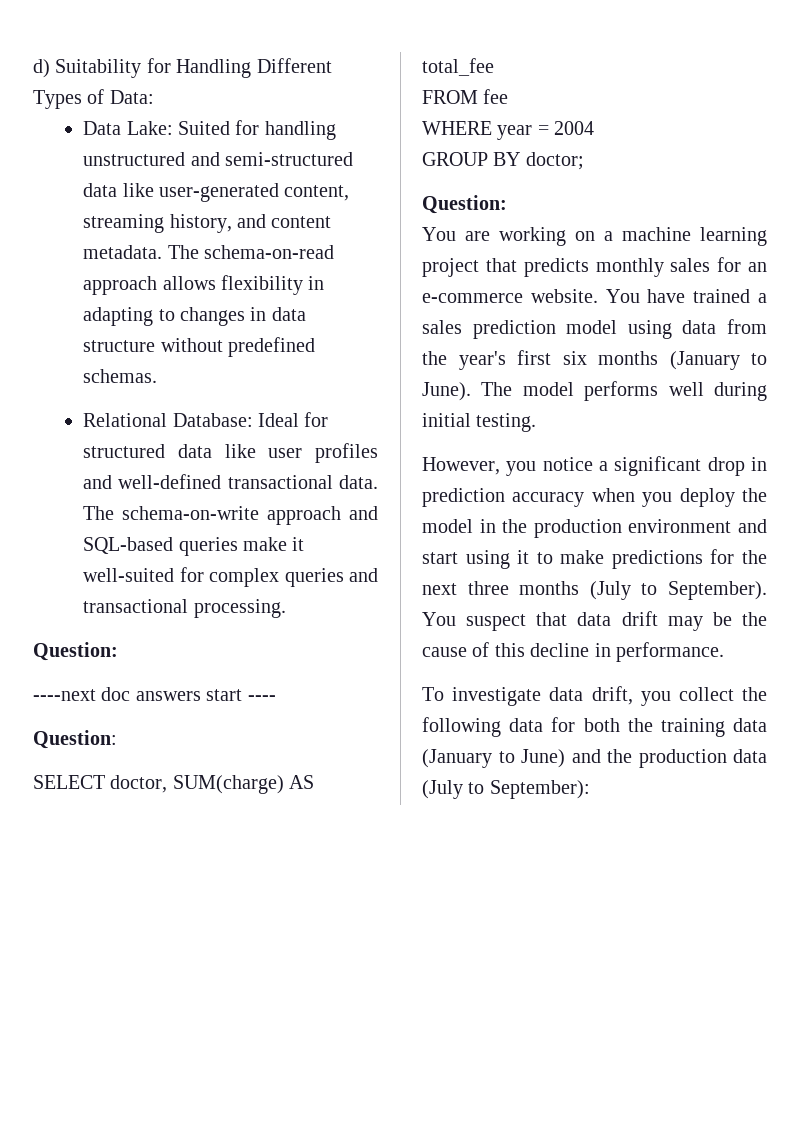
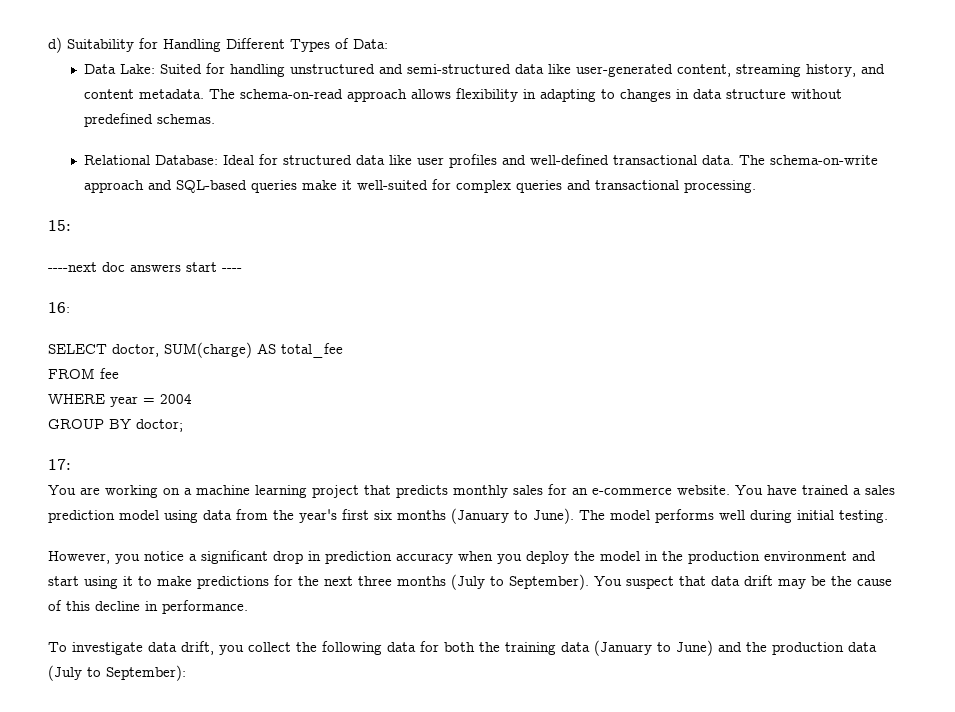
[33,642,118,661] Question: -> [48,220,71,231] 15:
[33,730,117,749] Question: -> [48,302,70,313] 16:
[422,195,507,214] Question: -> [48,459,71,470] 17:

